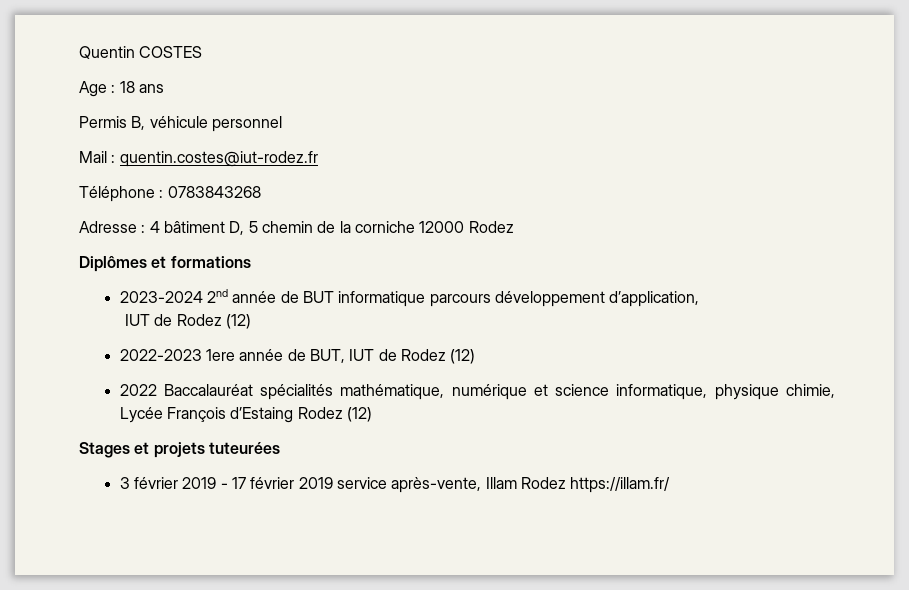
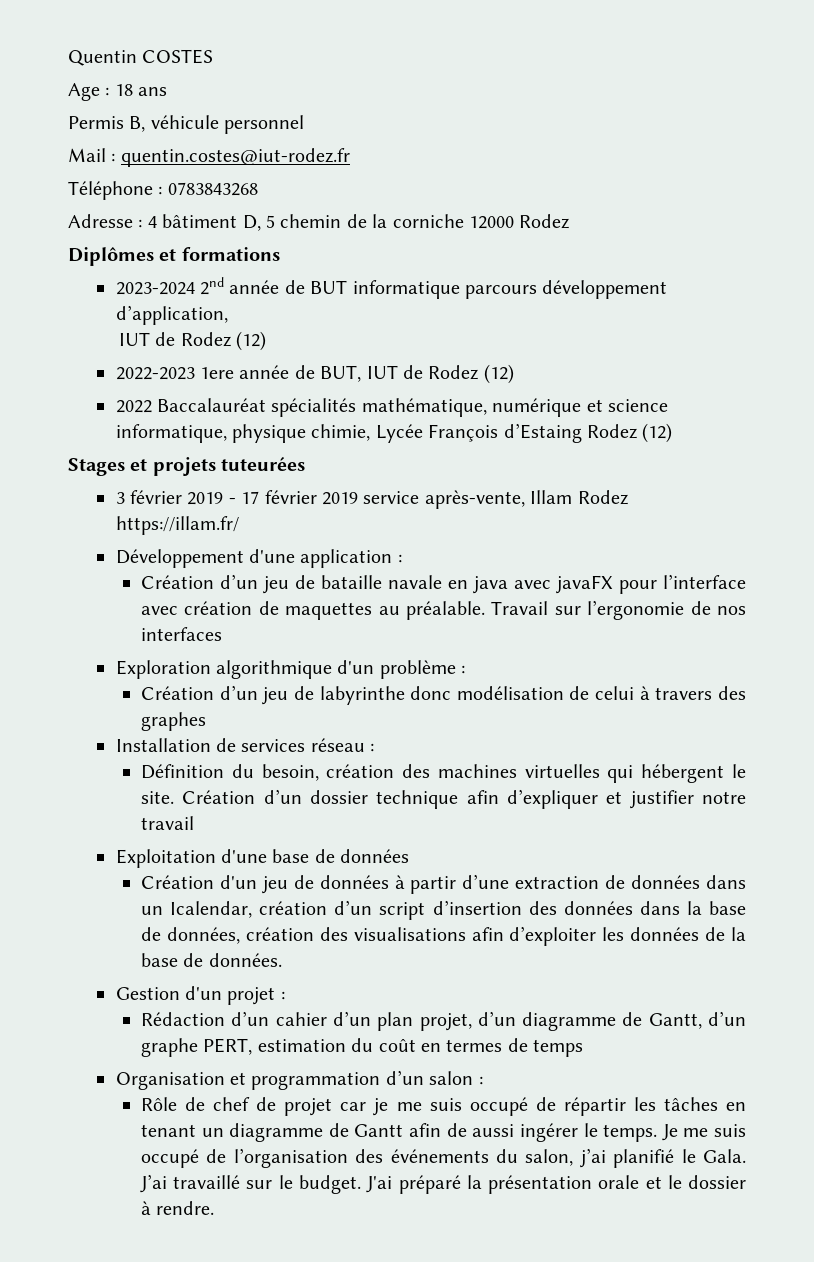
(671, 485) none -> [115,549,402,568] [140,574,747,594] [140,600,747,620] [140,627,222,641] [115,660,466,679] [140,685,747,705] [140,712,206,731] [115,738,375,752] [140,764,747,783] [140,789,746,809] [140,816,194,830] [115,849,410,868] [140,874,746,894] [140,900,746,920] [140,926,747,946] [140,953,282,967] [115,986,285,1005] [140,1011,746,1031] [140,1038,584,1057] [115,1070,483,1090] [140,1097,747,1116] [140,1123,747,1142] [140,1148,747,1168] [139,1174,746,1194] [140,1201,215,1215] // Développement d'une application : // Création d’un jeu de bataille navale en java avec javaFX pour l’interface avec création de maquettes au préalable. Travail sur l’ergonomie de nos interfaces // Exploration algorithmique d'un problème : // Création d’un jeu de labyrinthe donc modélisation de celui à travers des graphes // Installation de services réseau : // Définition du besoin, création des machines virtuelles qui hébergent le site. Création d’un dossier technique afin d’expliquer et justifier notre travail // Exploitation d'une base de données // Création d'un jeu de données à partir d’une extraction de données dans un Icalendar, création d’un script d’insertion des données dans la base de données, création des visualisations afin d’exploiter les données de la base de données. // Gestion d'un projet : // Rédaction d’un cahier d’un plan projet, d’un diagramme de Gantt, d’un graphe PERT, estimation du coût en termes de temps // Organisation et programmation d’un salon : // Rôle de chef de projet car je me suis occupé de répartir les tâches en tenant un diagramme de Gantt afin de aussi ingérer le temps. Je me suis occupé de l’organisation des événements du salon, j’ai planifié le Gala. J’ai travaillé sur le budget. J'ai préparé la présentation orale et le dossier à rendre.

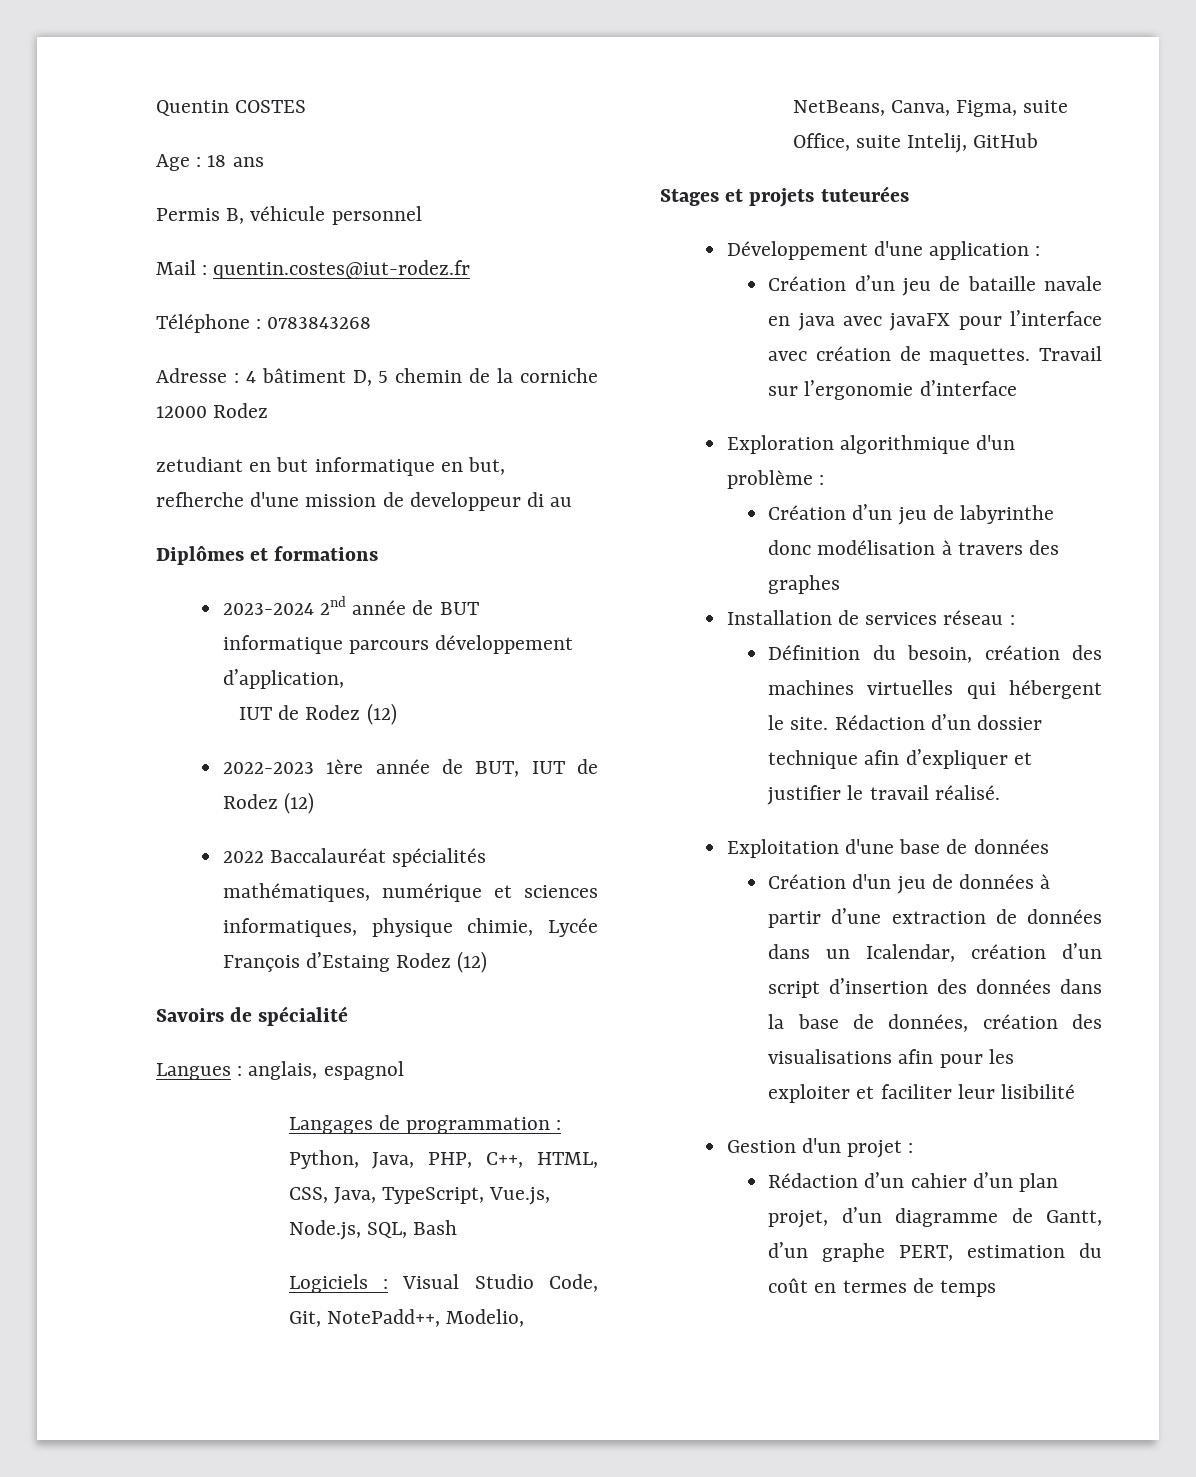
(570, 221) none -> [156,457,506,476] [156,492,573,511] // zetudiant en but informatique en but, refherche d'une mission de developpeur di au
[199,367,234,379] 1ere -> [326,759,364,774] 1ère
[361,398,487,417] mathématique, -> [222,883,370,902] mathématiques,
[607,399,668,412] [115,424,227,443] science informatique, -> [524,885,598,898] [222,918,357,937] sciences informatiques,
[68,457,306,476] [115,490,628,509] [115,516,239,535] Stages et projets tuteurées // 3 février 2019 - 17 février 2019 service après-vente, Illam Rodez https://illam.fr/ -> [156,1006,349,1026] [156,1061,404,1080] [288,1115,562,1134] [288,1150,598,1169] [288,1187,551,1205] [288,1220,458,1240] [288,1274,598,1293] [288,1309,525,1327] [792,100,1069,117] [792,133,1039,153] [660,186,909,207] Savoirs de spécialité // Langues : anglais, espagnol // Langages de programmation : Python, Java, PHP, C++, HTML, CSS, Java, TypeScript, Vue.js, Node.js, SQL, Bash // Logiciels : Visual Studio Code, Git, NotePadd++, Modelio, NetBeans, Canva, Figma, suite Office, suite Intelij, GitHub // Stages et projets tuteurées
[285,600,747,620] [140,627,222,641] maquettes au préalable. Travail sur l’ergonomie de nos interfaces -> [929,346,1102,365] [768,380,1017,400] maquettes. Travail sur l’ergonomie d’interface
[569,686,635,700] de celui -> (936, 547) none
[182,790,256,804] Création -> [834,715,925,730] Rédaction
[702,791,746,804] notre -> [847,785,864,800] le
(194, 823) none -> [934,785,1000,800] réalisé.
[509,926,747,946] [140,953,282,967] d’exploiter les données de la base de données. -> [939,1049,1014,1068] [768,1084,1076,1103] pour les exploiter et faciliter leur lisibilité
[115,1070,483,1090] [140,1097,747,1116] [140,1123,747,1142] [140,1148,747,1168] [139,1174,746,1194] [140,1201,215,1215] // Organisation et programmation d’un salon : // Rôle de chef de projet car je me suis occupé de répartir les tâches en tenant un diagramme de Gantt afin de aussi ingérer le temps. Je me suis occupé de l’organisation des événements du salon, j’ai planifié le Gala. J’ai travaillé sur le budget. J'ai préparé la présentation orale et le dossier à rendre. -> (997, 1288) none

